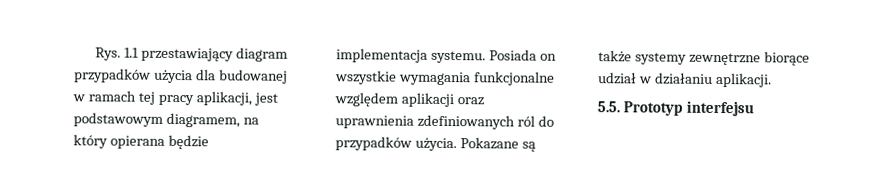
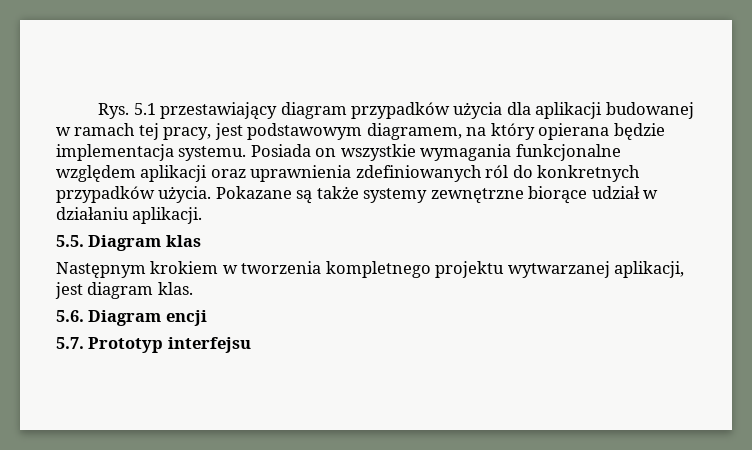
[123,47,139,58] 1.1 -> [133,103,156,115] 5.1
(216, 75) none -> [535,102,603,119] aplikacji
[157,91,252,106] pracy aplikacji, -> [163,127,212,140] pracy,
(554, 121) none -> [537,165,641,182] konkretnych
(620, 107) none -> [88,235,201,251] [56,261,685,278] [55,282,193,299] [56,310,207,326] [56,337,84,349] Diagram klas // Następnym krokiem w tworzenia kompletnego projektu wytwarzanej aplikacji, jest diagram klas. // 5.6. Diagram encji // 5.7.

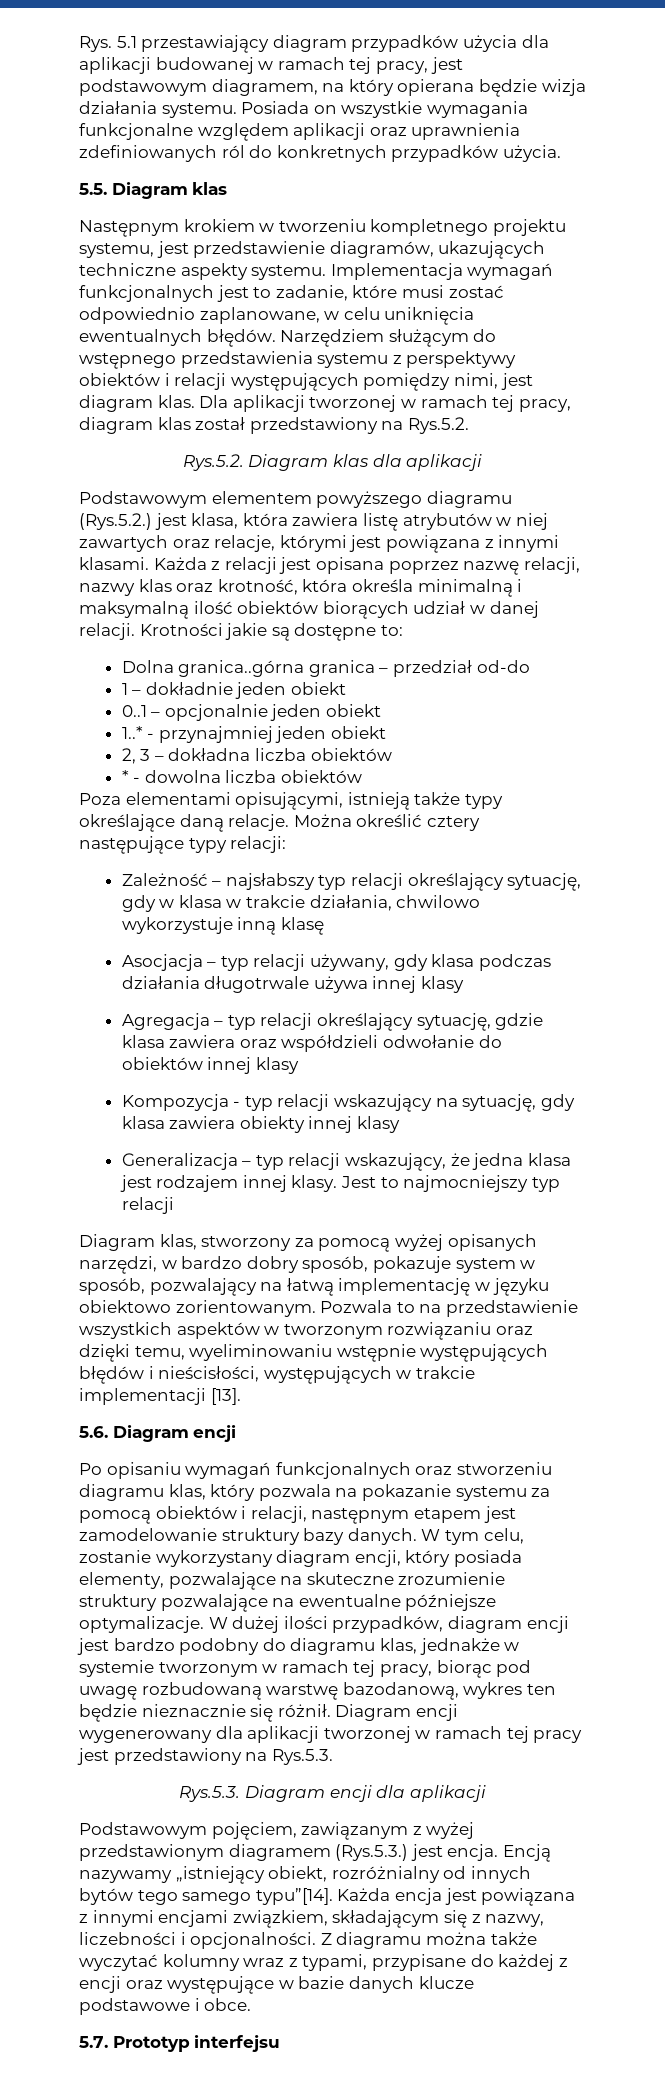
[56,144,174,161] implementacja -> [541,79,586,96] [79,101,157,114] wizja działania
[215,186,659,204] [56,207,203,224] Pokazane są także systemy zewnętrzne biorące udział w działaniu aplikacji. -> (561, 153) none
[241,261,322,274] tworzenia -> [278,219,366,232] tworzeniu
[507,261,685,278] [55,282,193,299] [56,310,207,326] wytwarzanej aplikacji, jest diagram klas. // 5.6. Diagram encji -> [79,241,546,259] [79,263,554,280] [79,285,504,302] [79,307,475,325] [79,329,497,347] [79,351,517,369] [79,373,533,391] [79,395,571,412] [79,417,469,434] [182,454,483,471] [79,491,512,508] [79,513,548,531] [79,535,560,553] [79,557,580,575] [79,579,523,597] [79,601,539,619] [79,623,403,641] [121,660,530,677] [121,682,346,699] [121,704,381,721] [121,726,386,743] [121,748,392,764] [121,770,362,783] [79,792,503,810] [79,814,480,832] [79,836,287,854] [121,873,582,891] [121,895,481,912] [121,917,324,935] [121,954,551,971] [121,976,464,993] [121,1013,544,1031] [121,1035,502,1052] [121,1057,299,1074] [121,1094,575,1112] [121,1116,400,1133] [121,1153,571,1171] [119,1175,560,1192] [121,1197,174,1214] [79,1234,537,1252] [79,1256,536,1274] [79,1278,549,1296] [79,1300,578,1317] [79,1322,533,1340] [79,1344,549,1362] [79,1366,475,1384] [79,1388,241,1405] [79,1425,237,1442] [79,1462,552,1479] [79,1484,551,1501] [79,1506,516,1524] [79,1528,524,1545] [79,1550,522,1567] [79,1572,506,1590] [79,1594,497,1612] [79,1616,569,1633] [77,1638,520,1655] [79,1660,532,1678] [79,1682,556,1700] [79,1704,458,1722] [79,1726,583,1743] [77,1748,333,1765] [179,1785,486,1802] [79,1822,475,1840] [79,1844,551,1862] [79,1866,531,1884] [79,1888,576,1906] [79,1910,545,1928] [79,1932,537,1949] [79,1954,568,1971] [79,1976,474,1994] [79,1998,252,2015] systemu, jest przedstawienie diagramów, ukazujących techniczne aspekty systemu. Implementacja wymagań funkcjonalnych jest to zadanie, które musi zostać odpowiednio zaplanowane, w celu uniknięcia ewentualnych błędów. Narzędziem służącym do wstępnego przedstawienia systemu z perspektywy obiektów i relacji występujących pomiędzy nimi, jest diagram klas. Dla aplikacji tworzonej w ramach tej pracy, diagram klas został przedstawiony na Rys.5.2. // Rys.5.2. Diagram klas dla aplikacji // Podstawowym elementem powyższego diagramu (Rys.5.2.) jest klasa, która zawiera listę atrybutów w niej zawartych oraz relacje, którymi jest powiązana z innymi klasami. Każda z relacji jest opisana poprzez nazwę relacji, nazwy klas oraz krotność, która określa minimalną i maksymalną ilość obiektów biorących udział w danej relacji. Krotności jakie są dostępne to: // Dolna granica..górna granica – przedział od-do // 1 – dokładnie jeden obiekt // 0..1 – opcjonalnie jeden obiekt // 1..* - przynajmniej jeden obiekt // 2, 3 – dokładna liczba obiektów // * - dowolna liczba obiektów // Poza elementami opisującymi, istnieją także typy określające daną relacje. Można określić cztery następujące typy relacji: // Zależność – najsłabszy typ relacji określający sytuację, gdy w klasa w trakcie działania, chwilowo wykorzystuje inną klasę // Asocjacja – typ relacji używany, gdy klasa podczas działania długotrwale używa innej klasy // Agregacja – typ relacji określający sytuację, gdzie klasa zawiera oraz współdzieli odwołanie do obiektów innej klasy // Kompozycja - typ relacji wskazujący na sytuację, gdy klasa zawiera obiekty innej klasy // Generalizacja – typ relacji wskazujący, że jedna klasa jest rodzajem innej klasy. Jest to najmocniejszy typ relacji // Diagram klas, stworzony za pomocą wyżej opisanych narzędzi, w bardzo dobry sposób, pokazuje system w sposób, pozwalający na łatwą implementację w języku obiektowo zorientowanym. Pozwala to na przedstawienie wszystkich aspektów w tworzonym rozwiązaniu oraz dzięki temu, wyeliminowaniu wstępnie występujących błędów i nieścisłości, występujących w trakcie implementacji [13]. // 5.6. Diagram encji // Po opisaniu wymagań funkcjonalnych oraz stworzeniu diagramu klas, który pozwala na pokazanie systemu za pomocą obiektów i relacji, następnym etapem jest zamodelowanie struktury bazy danych. W tym celu, zostanie wykorzystany diagram encji, który posiada elementy, pozwalające na skuteczne zrozumienie struktury pozwalające na ewentualne późniejsze optymalizacje. W dużej ilości przypadków, diagram encji jest bardzo podobny do diagramu klas, jednakże w systemie tworzonym w ramach tej pracy, biorąc pod uwagę rozbudowaną warstwę bazodanową, wykres ten będzie nieznacznie się różnił. Diagram encji wygenerowany dla aplikacji tworzonej w ramach tej pracy jest przedstawiony na Rys.5.3. // Rys.5.3. Diagram encji dla aplikacji // Podstawowym pojęciem, zawiązanym z wyżej przedstawionym diagramem (Rys.5.3.) jest encja. Encją nazywamy „istniejący obiekt, rozróżnialny od innych bytów tego samego typu”[14]. Każda encja jest powiązana z innymi encjami związkiem, składającym się z nazwy, liczebności i opcjonalności. Z diagramu można także wyczytać kolumny wraz z typami, przypisane do każdej z encji oraz występujące w bazie danych klucze podstawowe i obce.

